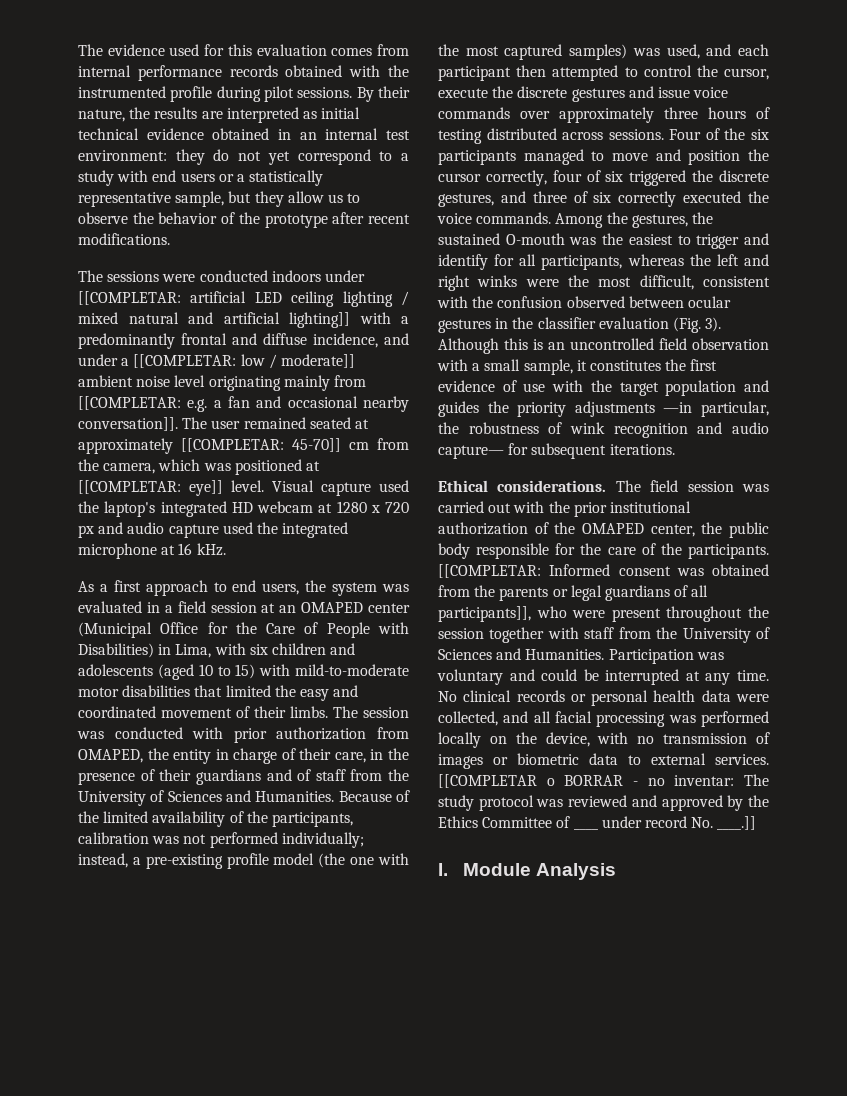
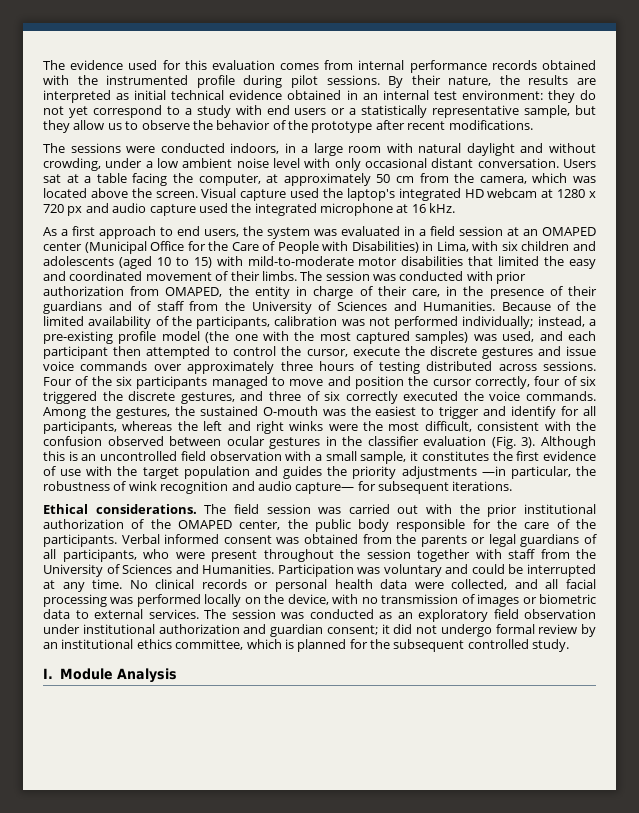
[271,270,365,282] [78,291,409,307] [78,312,409,328] [78,333,409,349] [78,354,355,369] [78,375,366,391] [78,396,409,412] [78,417,369,431] [78,438,341,454] indoors under [[COMPLETAR: artificial LED ceiling lighting / mixed natural and artificial lighting]] with a predominantly frontal and diffuse incidence, and under a [[COMPLETAR: low / moderate]] ambient noise level originating mainly from [[COMPLETAR: e.g. a fan and occasional nearby conversation]]. The user remained seated at approximately [[COMPLETAR: 45-70]] -> [230,143,596,156] [43,158,596,171] [43,173,391,186] indoors, in a large room with natural daylight and without crowding, under a low ambient noise level with only occasional distant conversation. Users sat at a table facing the computer, at approximately 50
[234,459,320,475] [78,480,264,496] positioned at [[COMPLETAR: eye]] level. -> [43,188,198,198] located above the screen.
[438,564,611,578] [[COMPLETAR: Informed -> [121,534,220,544] Verbal informed
[438,606,531,622] participants]], -> [62,549,137,562] participants,
[438,774,769,788] [438,795,769,811] [438,816,571,828] [573,828,598,830] [601,816,757,830] [[COMPLETAR o BORRAR - no inventar: The study protocol was reviewed and approved by the Ethics Committee of ____ under record No. ____.]] -> [204,609,596,622] [43,624,596,637] [43,639,570,652] The session was conducted as an exploratory field observation under institutional authorization and guardian consent; it did not undergo formal review by an institutional ethics committee, which is planned for the subsequent controlled study.

